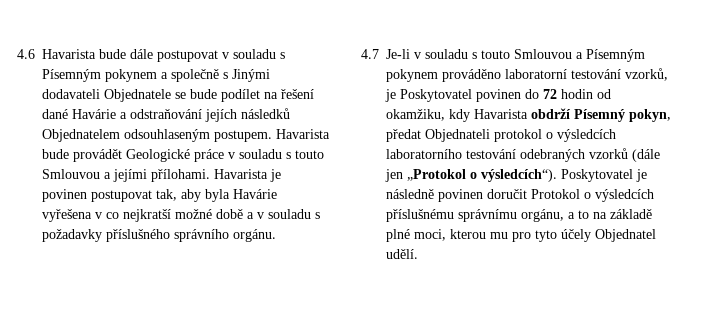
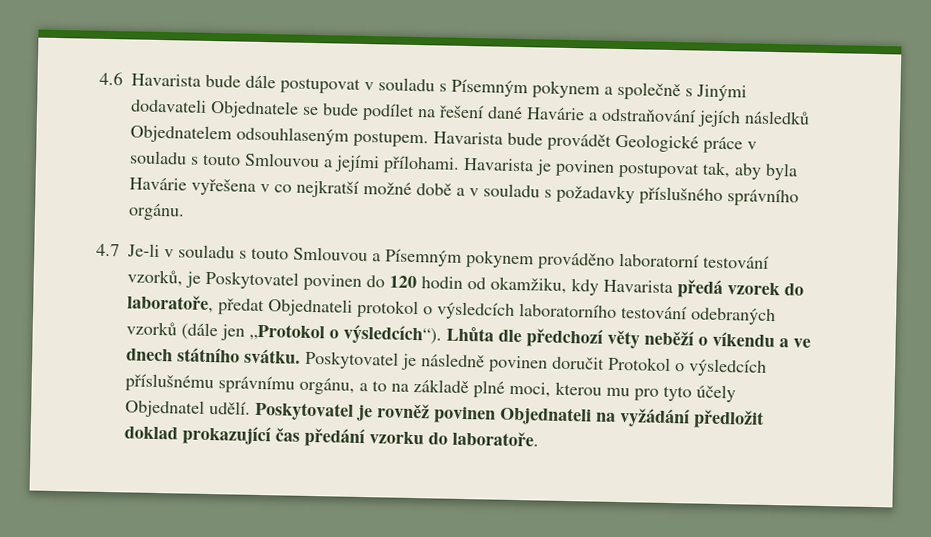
[543,89,557,99] 72 -> [389,275,417,289] 120
[531,108,671,122] obdrží Písemný pokyn, -> [677,279,804,299] [127,294,214,314] předá vzorek do laboratoře,
(557, 175) none -> [446,326,811,349] [126,347,301,364] Lhůta dle předchozí věty neběží o víkendu a ve dnech státního svátku.
(418, 254) none -> [255,401,764,429] [124,425,539,448] Poskytovatel je rovněž povinen Objednateli na vyžádání předložit doklad prokazující čas předání vzorku do laboratoře.

